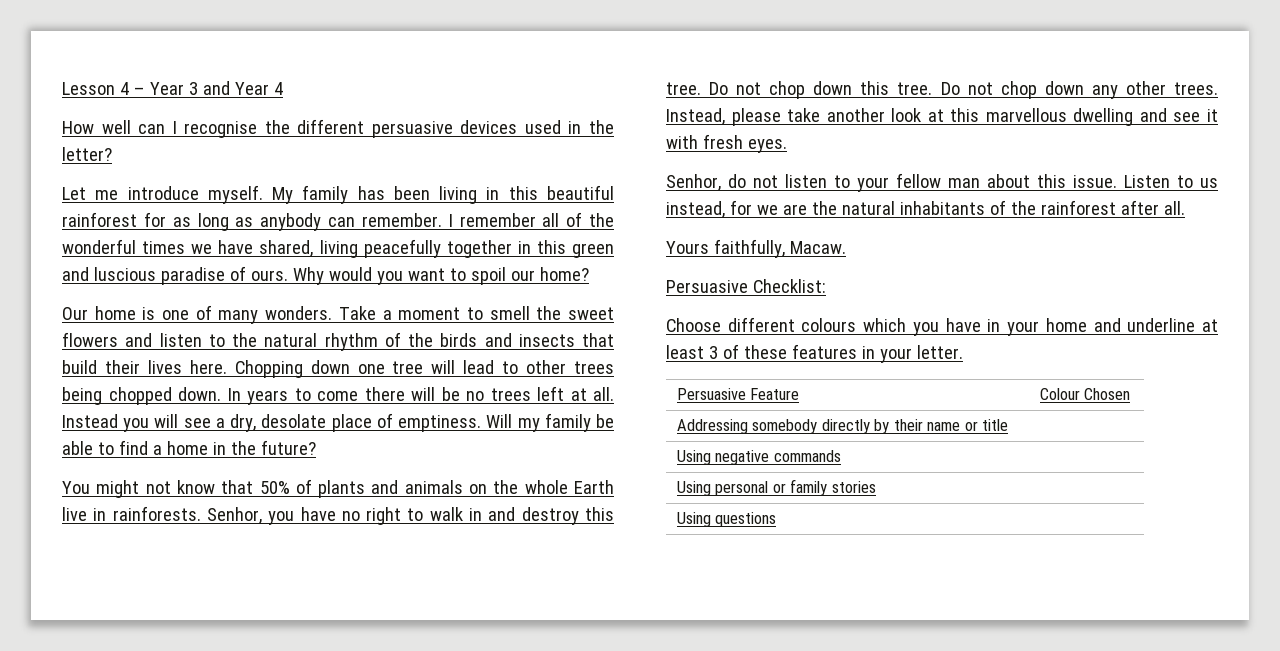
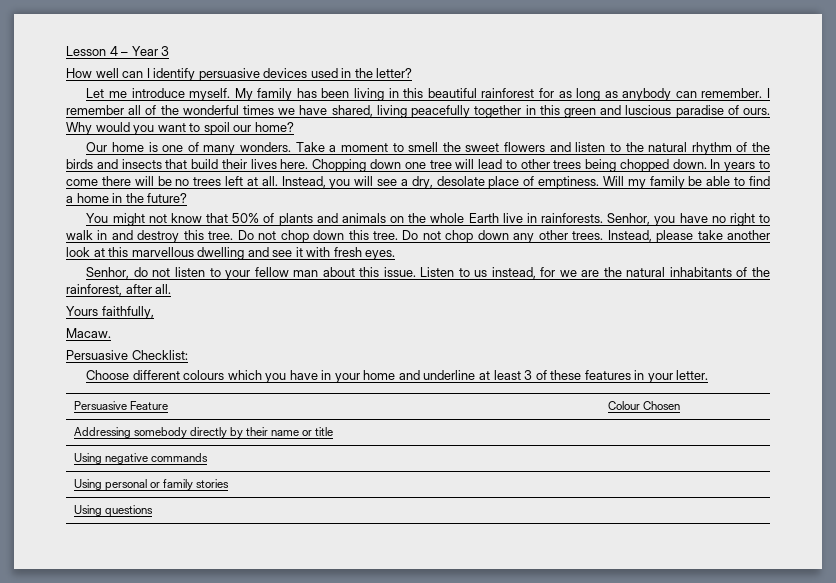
[202,81,283,95] and Year 4 -> (170, 51) none
[184,119,365,138] recognise the different -> [153,68,196,81] identify
[62,414,118,428] Instead -> [281,176,326,188] Instead,
[1040,200,1116,215] rainforest -> [66,284,122,296] rainforest,
(785, 248) none -> (154, 312) //

